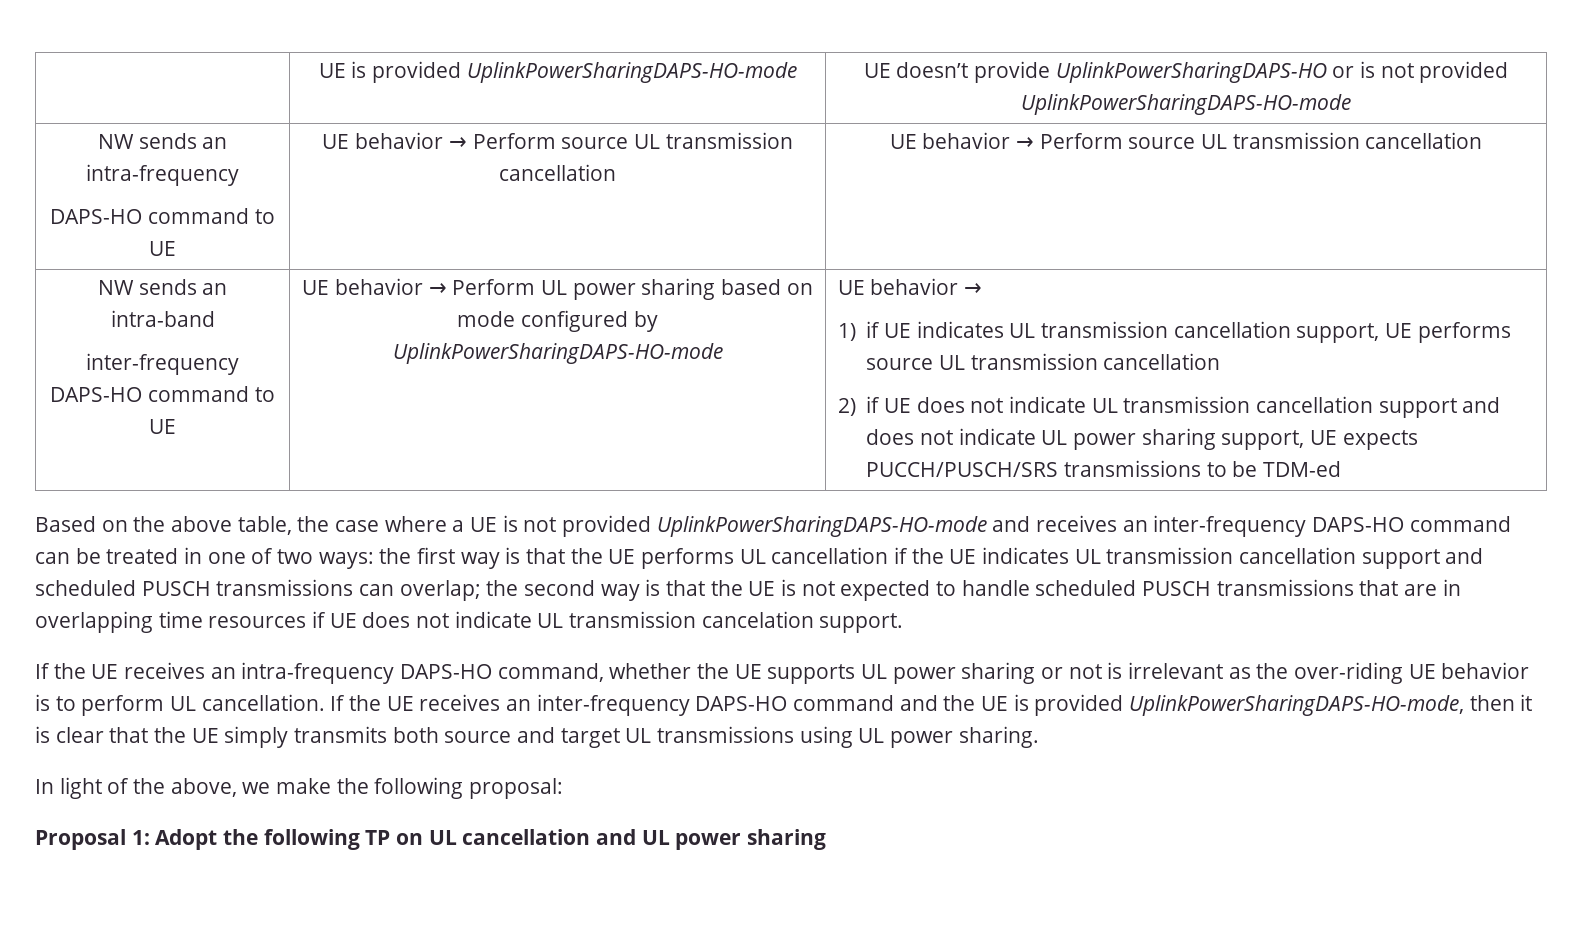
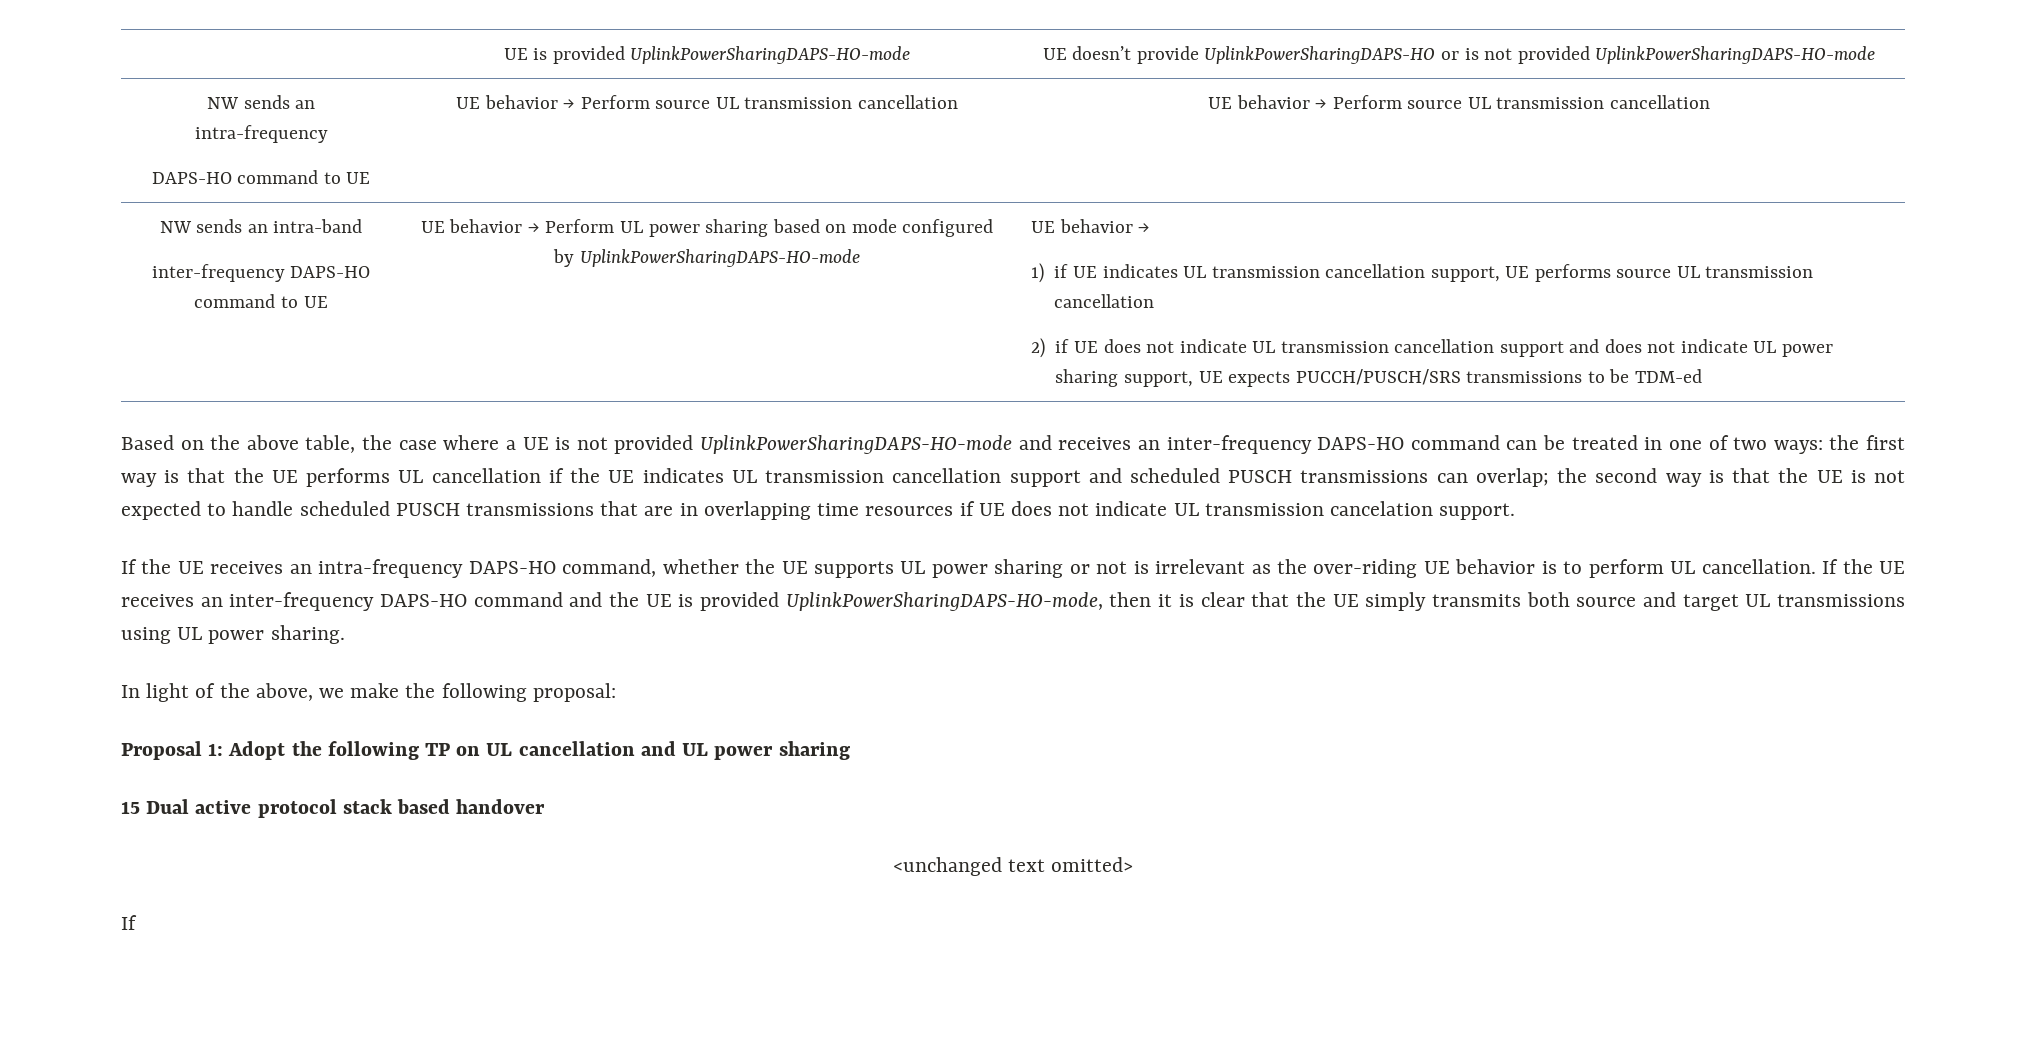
(827, 839) none -> [121,799,546,818] [892,857,1134,876] [121,915,137,930] // 15 Dual active protocol stack based handover // <unchanged text omitted> // If

